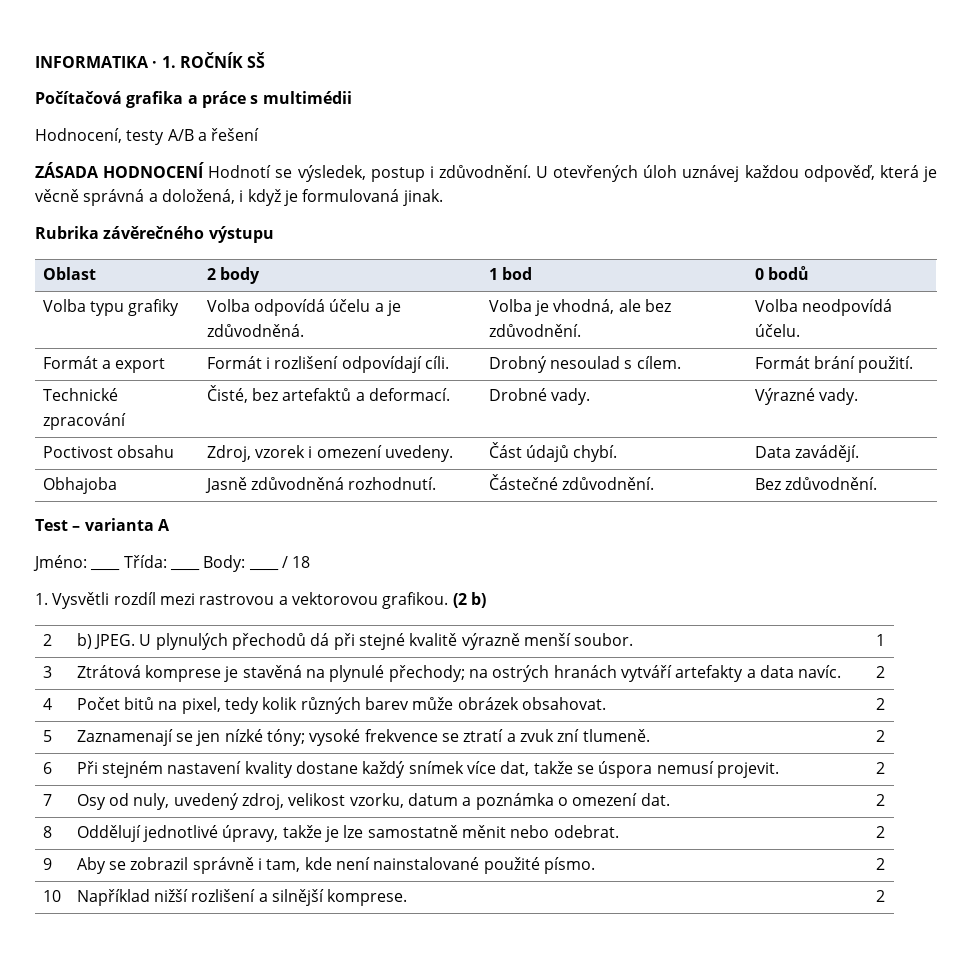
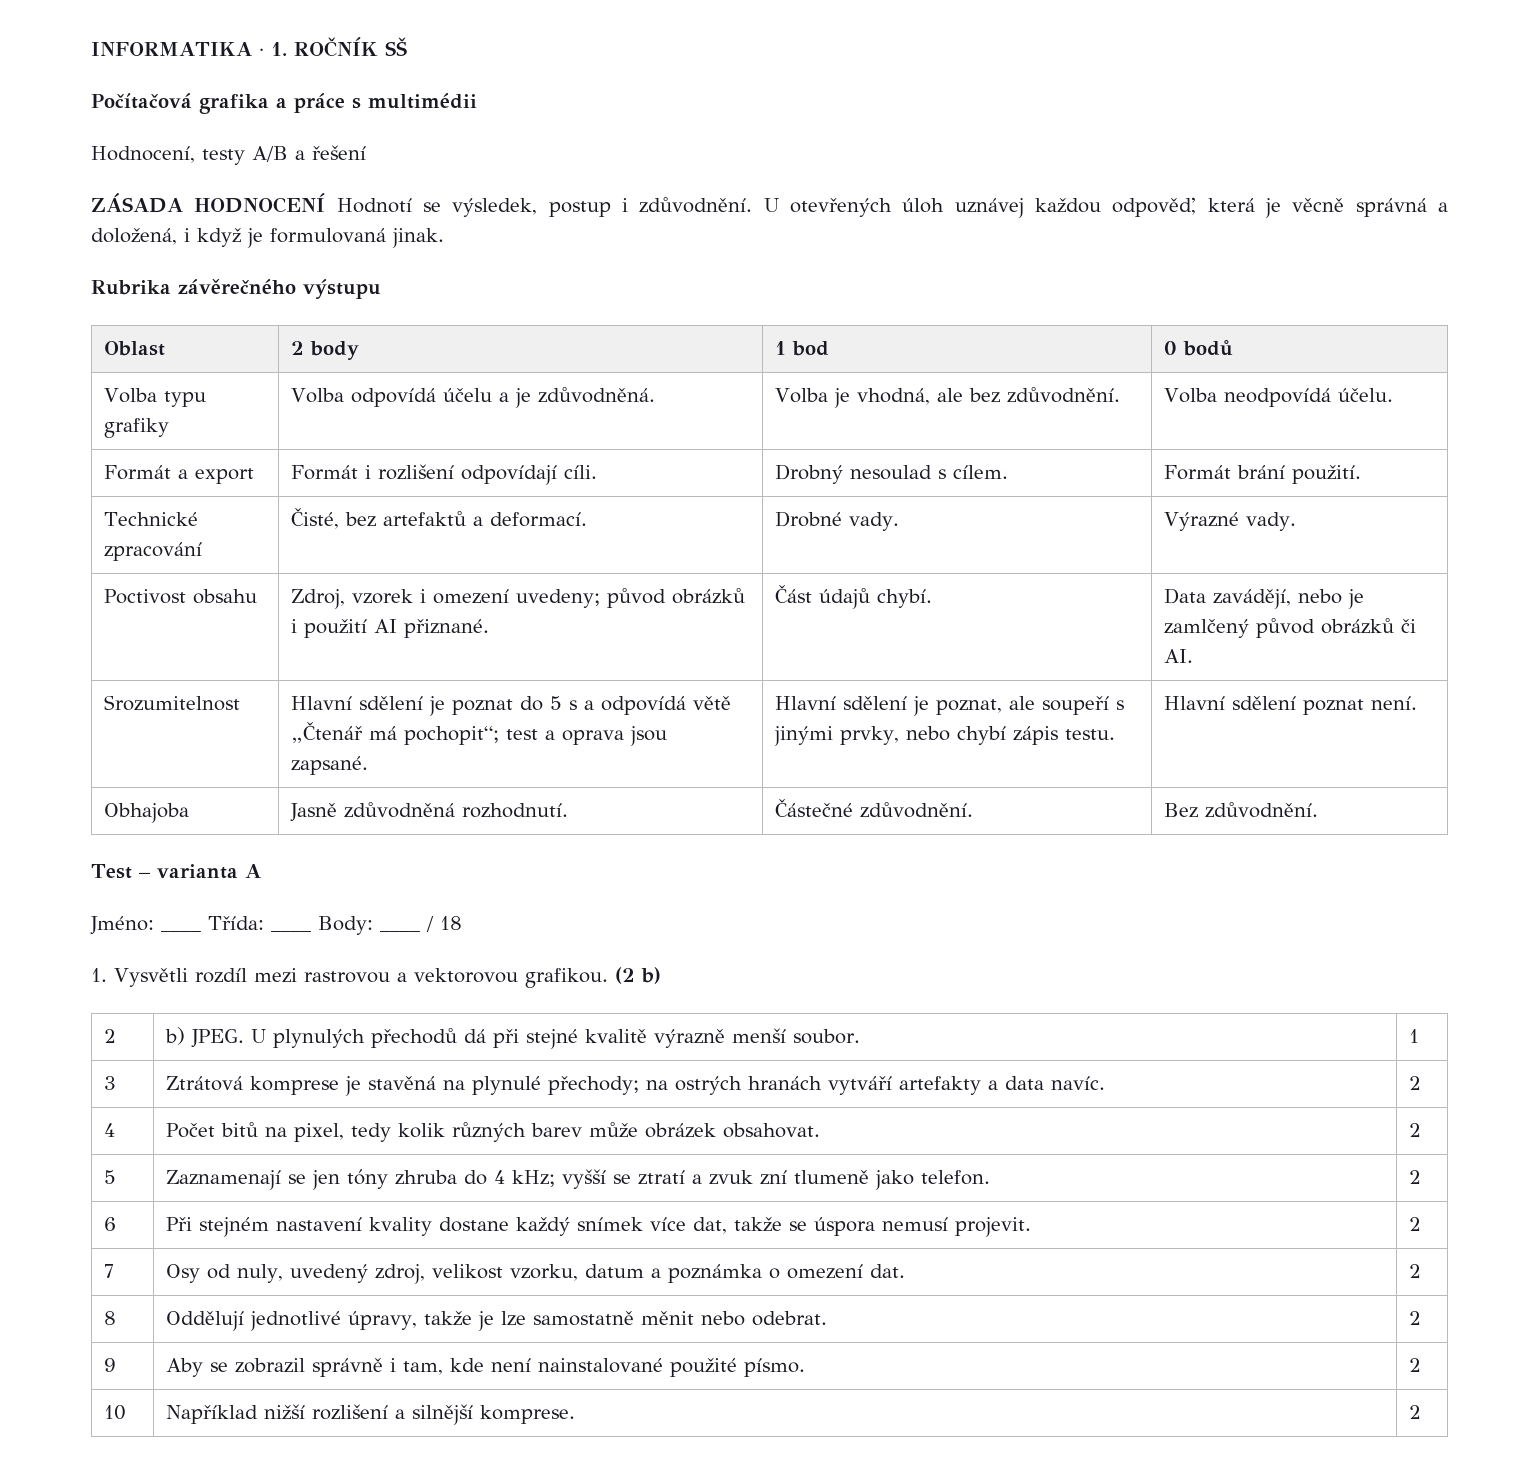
[385,445,454,462] [488,442,618,462] [754,445,860,462] uvedeny. | Část údajů chybí. | Data zavádějí. -> [516,588,746,608] [291,619,490,638] [775,585,933,609] [1164,588,1365,609] [1164,618,1417,638] [1164,649,1194,663] [104,695,241,711] [291,696,732,716] [291,722,668,746] [291,756,369,775] [775,696,1125,716] [774,726,1116,746] [1164,696,1418,715] uvedeny; původ obrázků i použití AI přiznané. | Část údajů chybí. | Data zavádějí, nebo je zamlčený původ obrázků či AI. // Srozumitelnost | Hlavní sdělení je poznat do 5 s a odpovídá větě „Čtenář má pochopit“; test a oprava jsou zapsané. | Hlavní sdělení je poznat, ale soupeří s jinými prvky, nebo chybí zápis testu. | Hlavní sdělení poznat není.
[224,729,438,746] nízké tóny; vysoké frekvence -> [347,1169,607,1189] tóny zhruba do 4 kHz; vyšší
[582,729,650,742] tlumeně. -> [794,1170,991,1190] tlumeně jako telefon.

